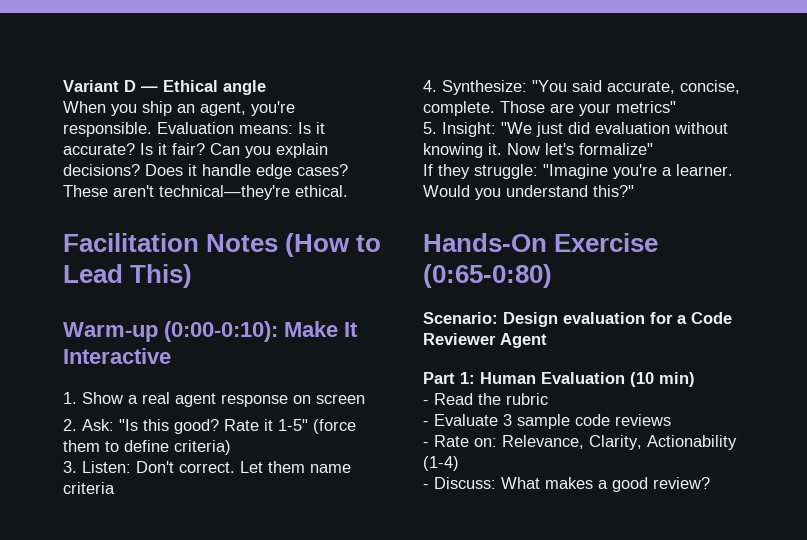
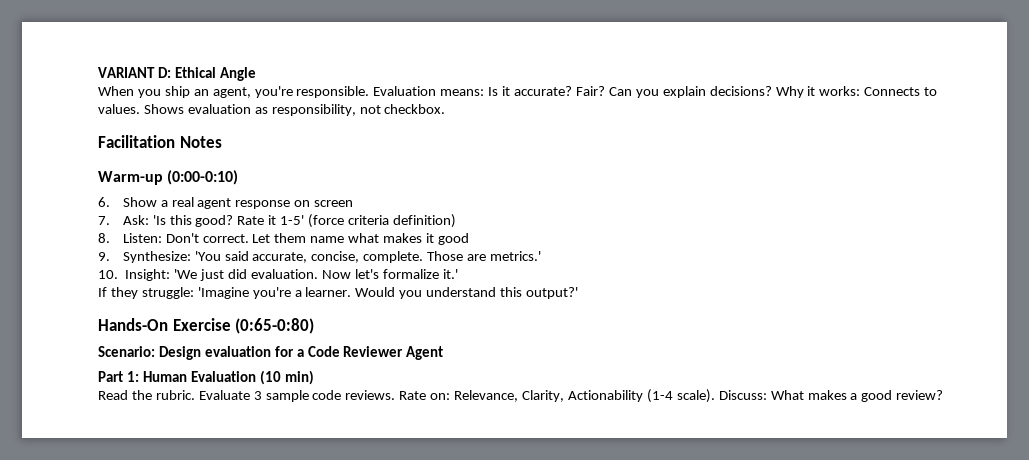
[63,80,266,95] Variant D — Ethical angle -> [98,67,256,81] VARIANT D: Ethical Angle
[140,143,205,155] Is it fair? -> [575,86,605,96] Fair?
[145,164,348,179] [63,185,348,200] [63,233,382,257] [63,264,193,288] [63,321,358,342] [63,348,171,364] [63,392,77,404] Does it handle edge cases? These aren't technical—they're ethical. // Facilitation Notes (How to Lead This) // Warm-up (0:00-0:10): Make It Interactive // 1. -> [775,86,938,98] [98,104,446,116] [98,135,222,148] [98,170,239,185] [98,197,110,207] Why it works: Connects to values. Shows evaluation as responsibility, not checkbox. // Facilitation Notes // Warm-up (0:00-0:10) // 6.
[63,419,138,431] 2. Ask: "Is -> [98,215,166,225] 7. Ask: 'Is
[278,419,356,434] [63,440,231,455] [63,461,77,473] 1-5" (force them to define criteria) // 3. -> [280,214,456,228] [98,233,110,243] 1-5' (force criteria definition) // 8.
[63,482,115,494] [423,80,567,95] criteria // 4. Synthesize: "You -> [348,233,469,245] [98,251,221,263] what makes it good // 9. Synthesize: 'You
[579,101,676,116] [423,122,728,137] [423,143,653,158] your metrics" // 5. Insight: "We just did evaluation without knowing it. Now let's formalize" -> [489,251,541,261] [98,269,458,281] metrics.' // 10. Insight: 'We just did evaluation. Now let's formalize it.'
[543,164,608,179] "Imagine -> [197,287,249,299] 'Imagine
[593,185,634,197] this?" -> [500,287,579,299] this output?'
[423,400,429,405] - -> (314, 377) none
[506,393,548,405] [423,421,429,426] rubric // - -> [155,390,195,400] rubric.
[615,414,671,426] [423,442,429,447] reviews // - -> [345,390,396,400] reviews.
[423,456,459,471] [423,484,429,489] (1-4) // - -> [646,389,715,403] (1-4 scale).

